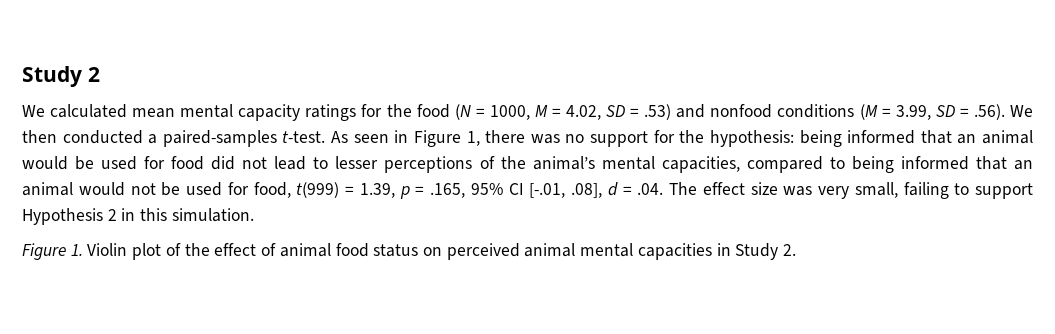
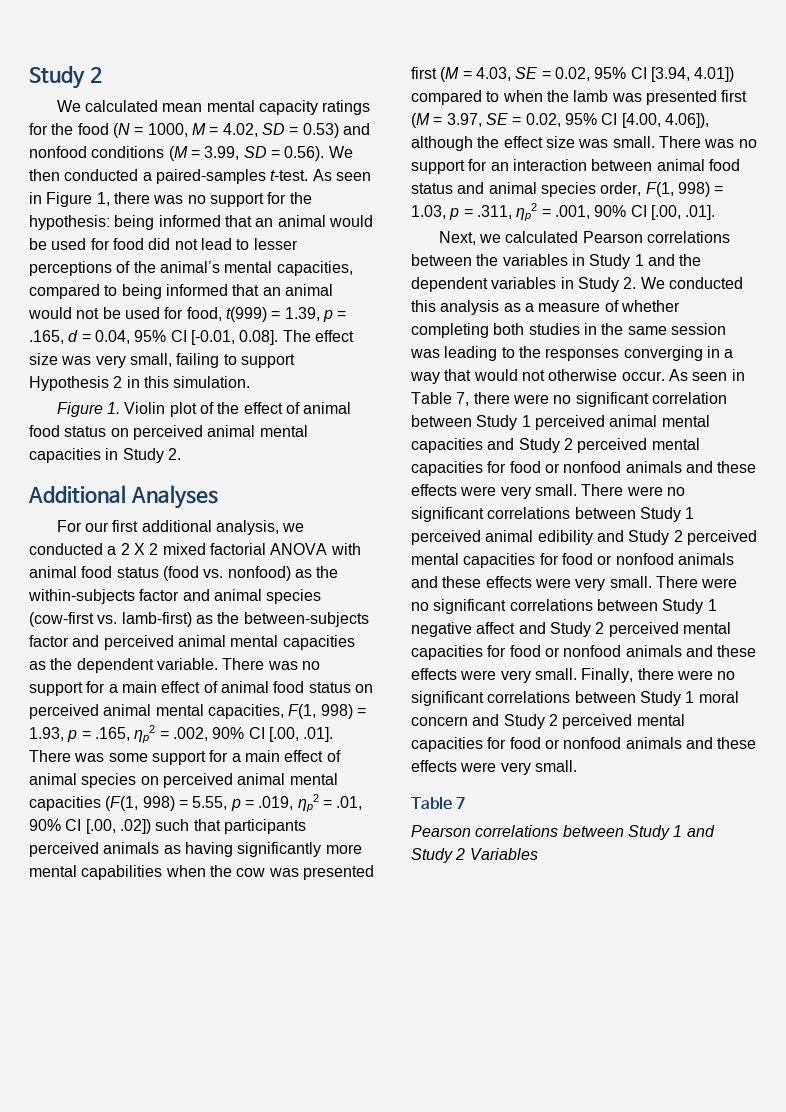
[644,104,672,120] .53) -> [302,123,339,138] 0.53)
[973,104,1005,120] .56). -> [284,146,325,161] 0.56).
[470,182,664,198] 95% CI [-.01, .08], d = .04. -> [68,330,279,345] d = 0.04, 95% CI [-0.01, 0.08].
(797, 250) none -> [28,485,218,509] [56,520,305,535] [29,543,361,555] [29,566,339,581] [28,589,322,604] [29,612,369,627] [29,635,355,650] [29,658,320,673] [29,681,373,696] [29,704,366,719] [29,725,334,743] [29,750,341,765] [29,773,338,788] [29,794,363,812] [29,819,306,834] [29,842,362,857] [29,865,374,880] [411,67,735,82] [411,90,748,105] [411,113,709,128] [411,136,757,151] [411,159,740,174] [411,182,724,197] [411,203,716,221] [438,231,731,245] [411,254,702,269] [411,277,743,292] [411,300,680,315] [411,323,726,338] [410,346,734,361] [410,369,745,384] [411,392,727,407] [411,415,710,430] [411,438,700,453] [411,461,757,476] [411,484,685,499] [411,507,695,522] [411,530,757,545] [411,553,734,568] [411,576,738,591] [411,599,717,614] [411,622,731,637] [411,645,757,660] [411,668,736,683] [411,691,739,706] [411,714,685,729] [411,737,757,752] [411,760,577,775] [411,796,466,810] [411,825,715,840] [411,848,538,863] // Additional Analyses // For our first additional analysis, we conducted a 2 X 2 mixed factorial ANOVA with animal food status (food vs. nonfood) as the within-subjects factor and animal species (cow-first vs. lamb-first) as the between-subjects factor and perceived animal mental capacities as the dependent variable. There was no support for a main effect of animal food status on perceived animal mental capacities, F(1, 998) = 1.93, p = .165, ηp2 = .002, 90% CI [.00, .01]. There was some support for a main effect of animal species on perceived animal mental capacities (F(1, 998) = 5.55, p = .019, ηp2 = .01, 90% CI [.00, .02]) such that participants perceived animals as having significantly more mental capabilities when the cow was presented first (M = 4.03, SE = 0.02, 95% CI [3.94, 4.01]) compared to when the lamb was presented first (M = 3.97, SE = 0.02, 95% CI [4.00, 4.06]), although the effect size was small. There was no support for an interaction between animal food status and animal species order, F(1, 998) = 1.03, p = .311, ηp2 = .001, 90% CI [.00, .01]. // Next, we calculated Pearson correlations between the variables in Study 1 and the dependent variables in Study 2. We conducted this analysis as a measure of whether completing both studies in the same session was leading to the responses converging in a way that would not otherwise occur. As seen in Table 7, there were no significant correlation between Study 1 perceived animal mental capacities and Study 2 perceived mental capacities for food or nonfood animals and these effects were very small. There were no significant correlations between Study 1 perceived animal edibility and Study 2 perceived mental capacities for food or nonfood animals and these effects were very small. There were no significant correlations between Study 1 negative affect and Study 2 perceived mental capacities for food or nonfood animals and these effects were very small. Finally, there were no significant correlations between Study 1 moral concern and Study 2 perceived mental capacities for food or nonfood animals and these effects were very small. // Table 7 // Pearson correlations between Study 1 and Study 2 Variables

